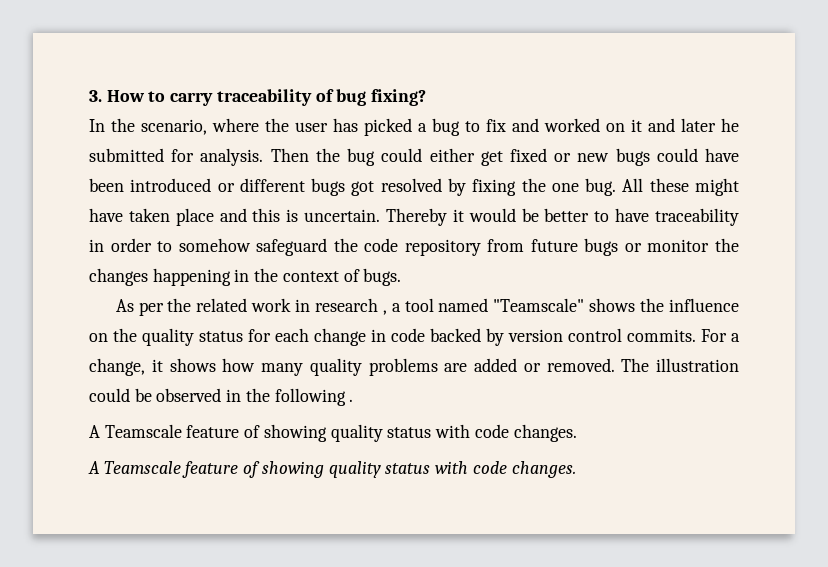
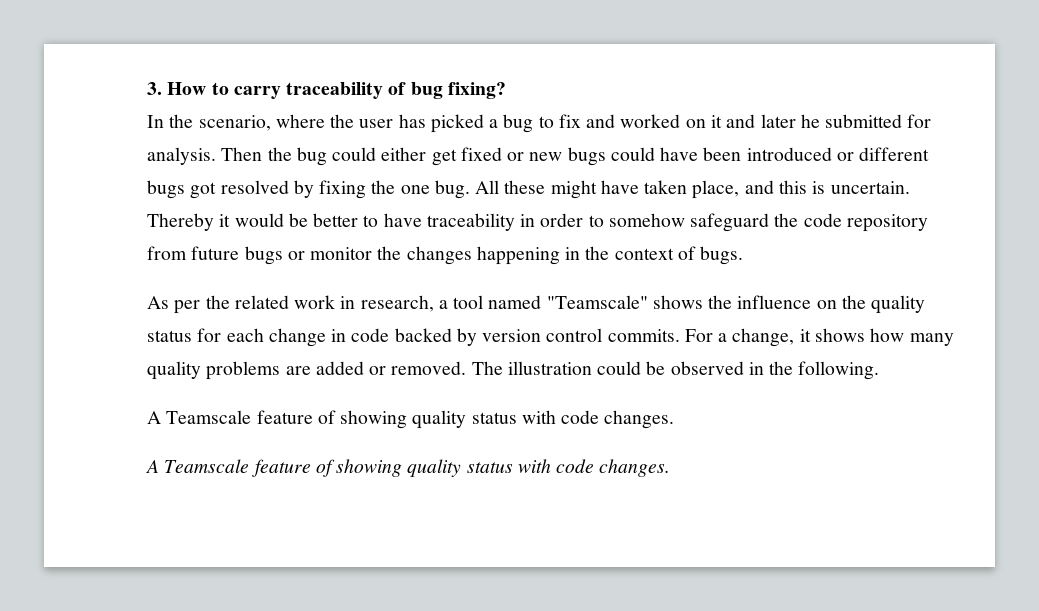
[175,208,214,226] place -> [692,180,740,199] place,
[314,298,387,315] research , -> [360,295,434,312] research,
[274,388,354,406] following . -> [798,361,880,380] following.

